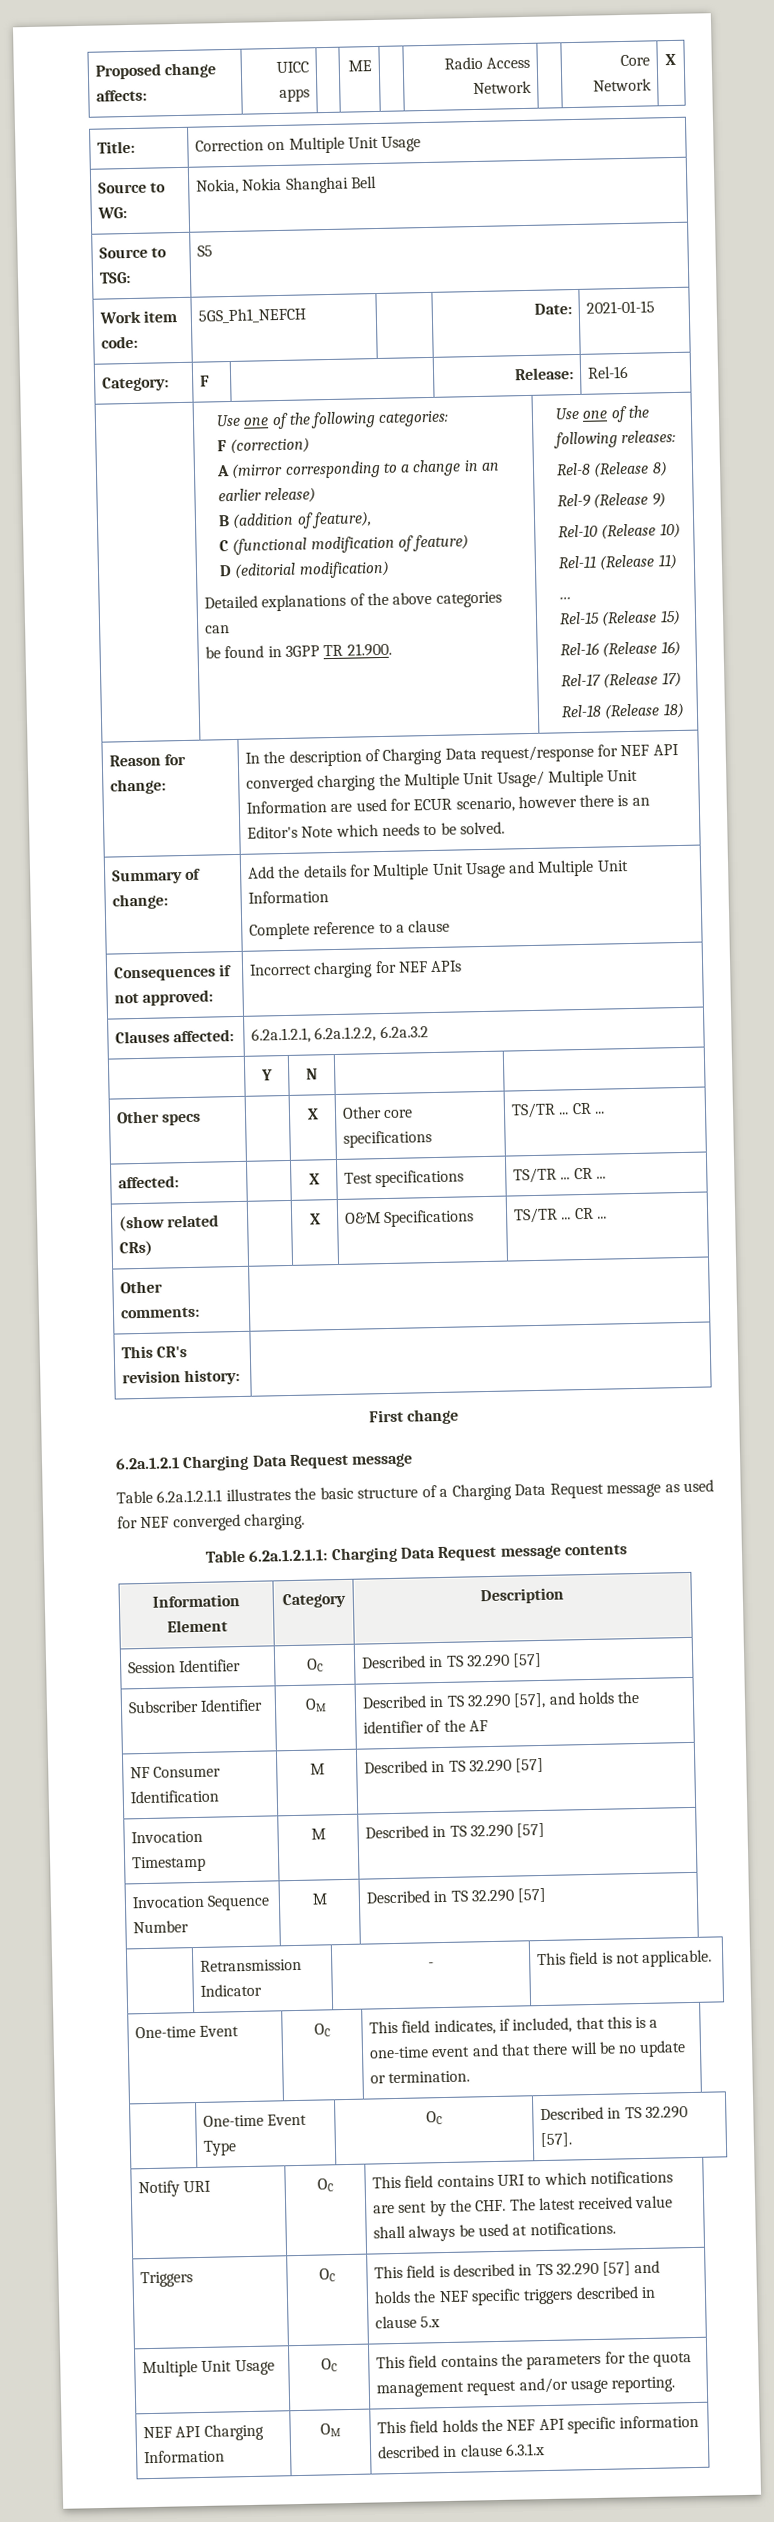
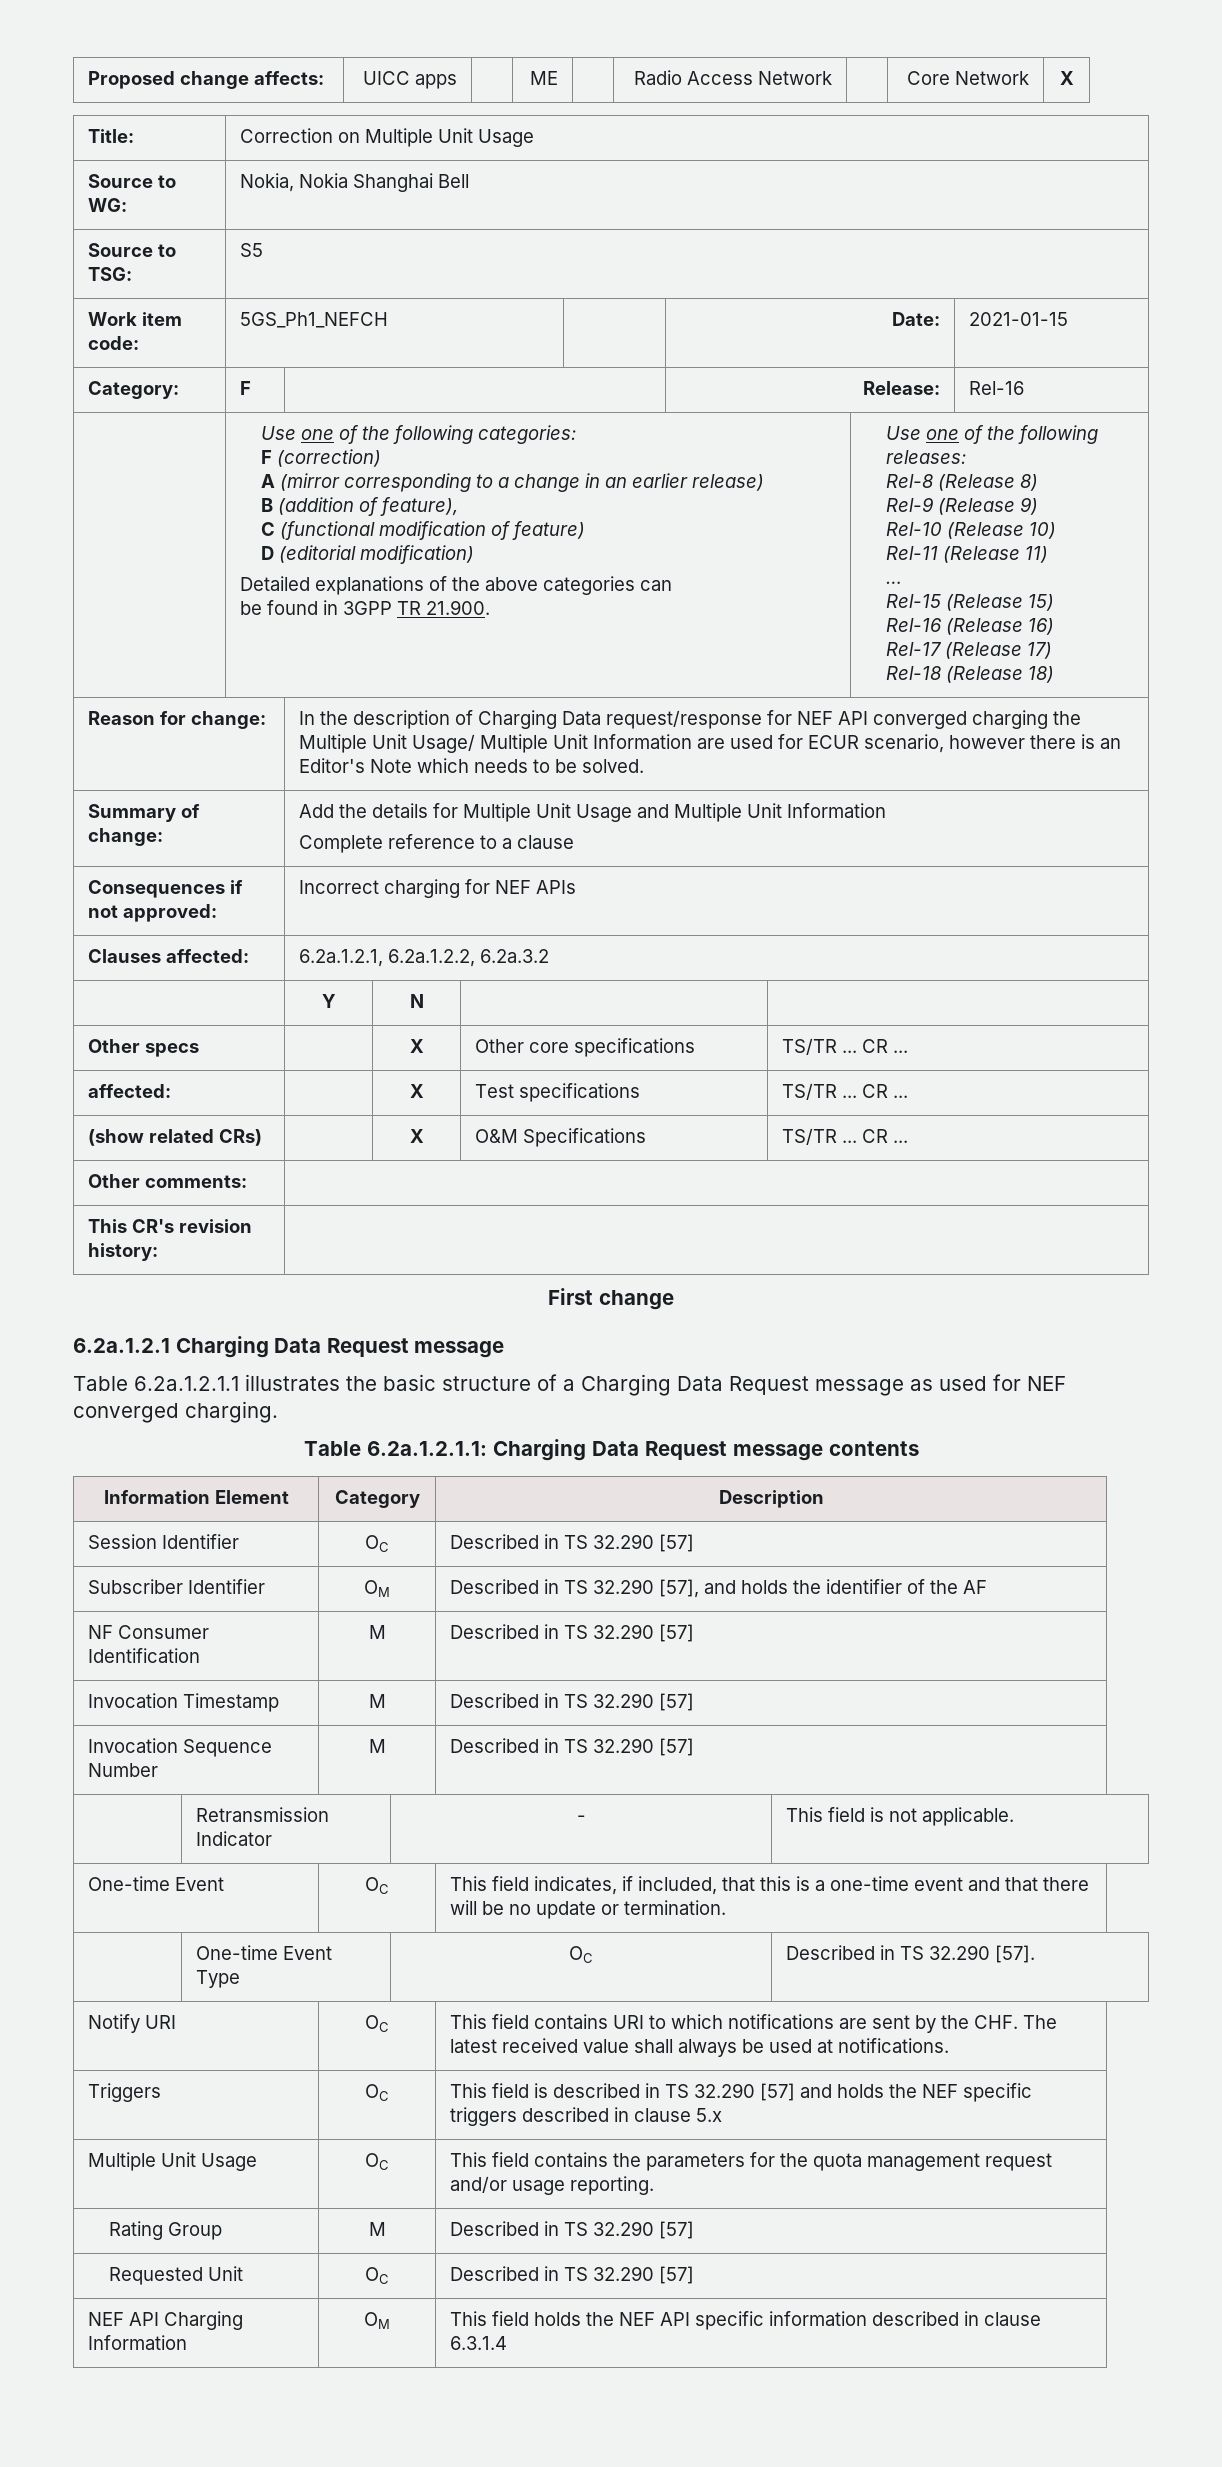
(676, 2384) none -> [109,2221,223,2240] [368,2222,386,2236] [450,2221,695,2239] [109,2266,244,2285] [365,2267,389,2284] [450,2266,695,2284] // Rating Group | M | Described in TS 32.290 [57] // Requested Unit | OC | Described in TS 32.290 [57]
[504,2443,545,2456] 6.3.1.x -> [450,2336,508,2350] 6.3.1.4

